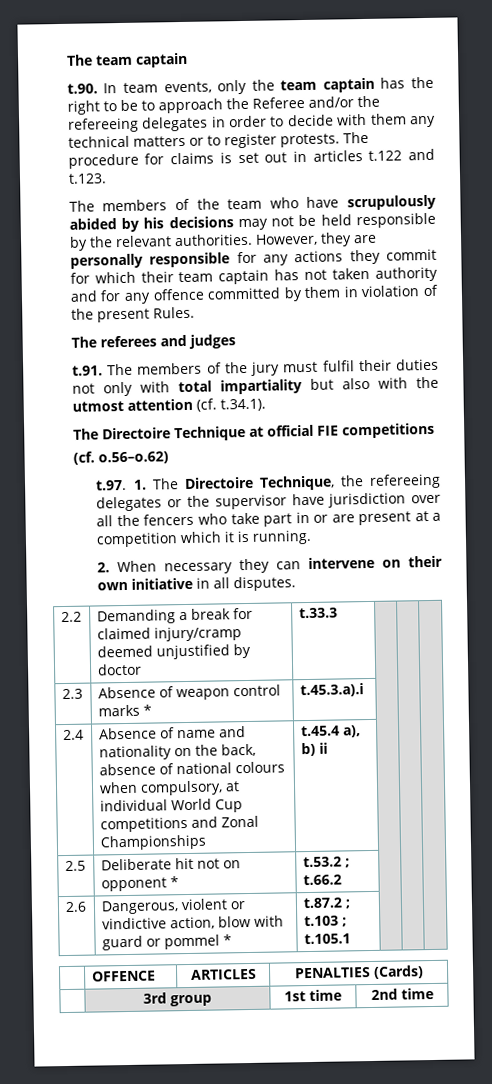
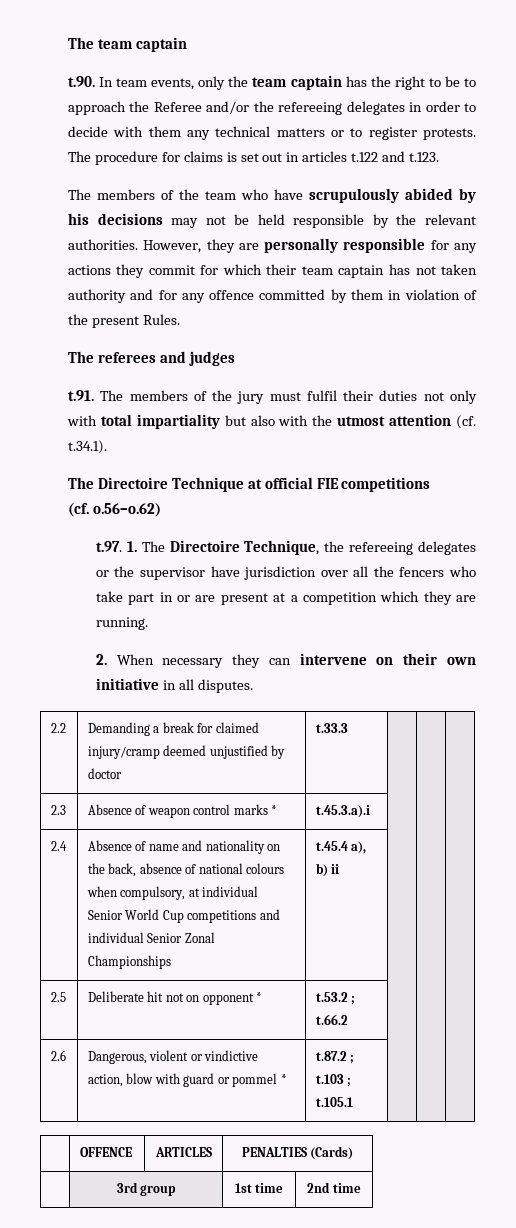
[224,530,250,543] it is -> [423,591,476,605] they are
(168, 805) none -> [87,910,123,920] Senior
(218, 822) none -> [87,932,183,943] individual Senior

